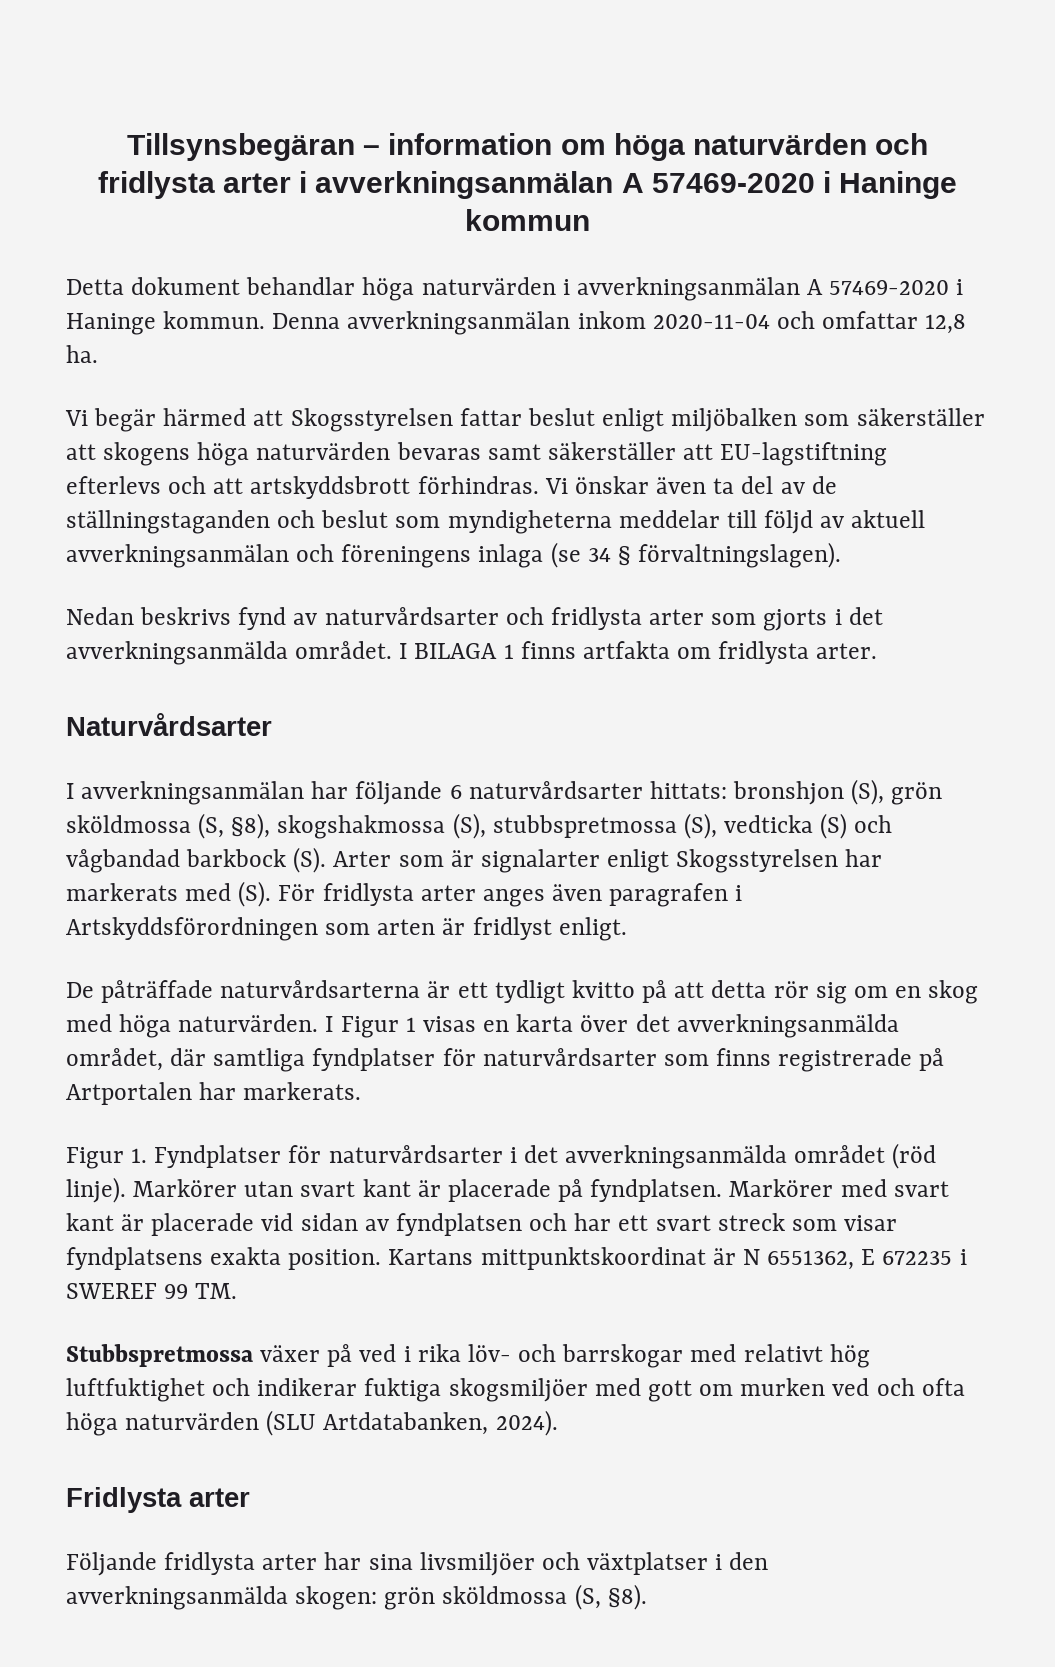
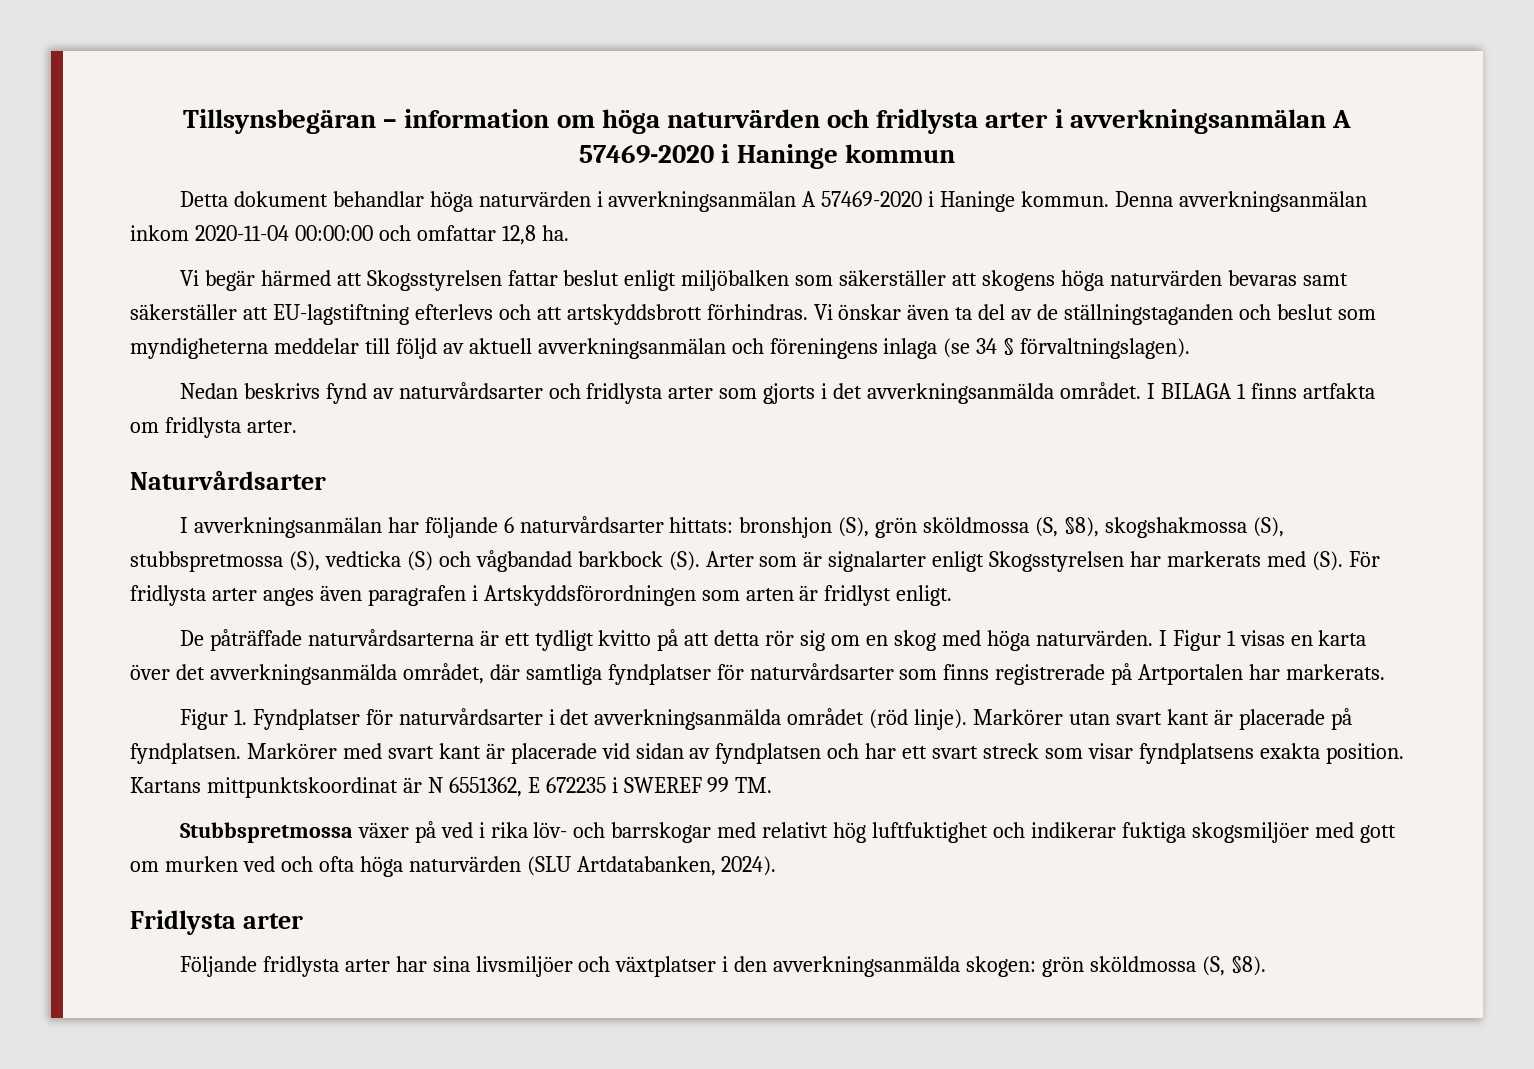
(770, 321) none -> [294,225,373,241] 00:00:00

